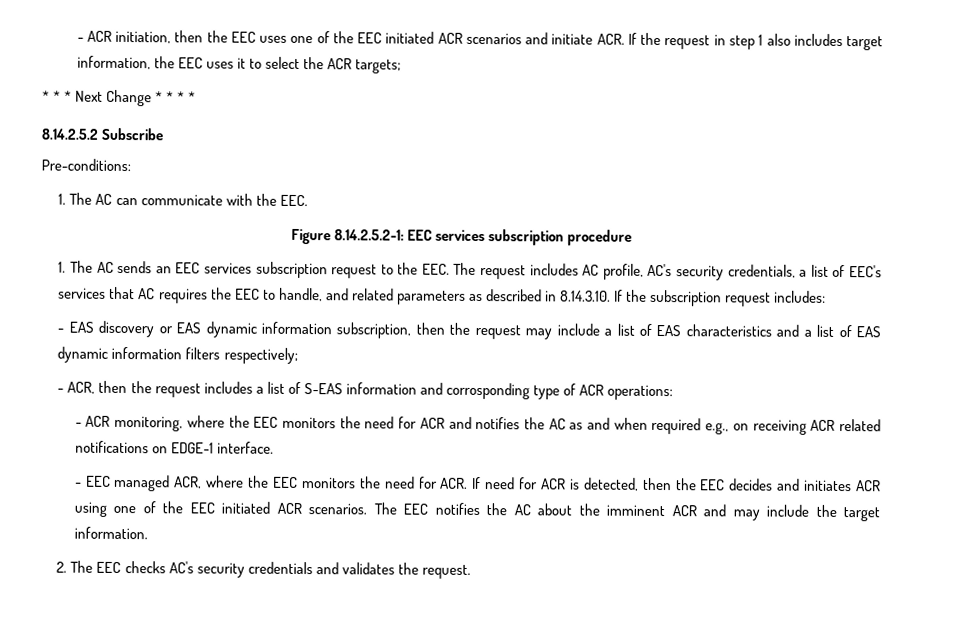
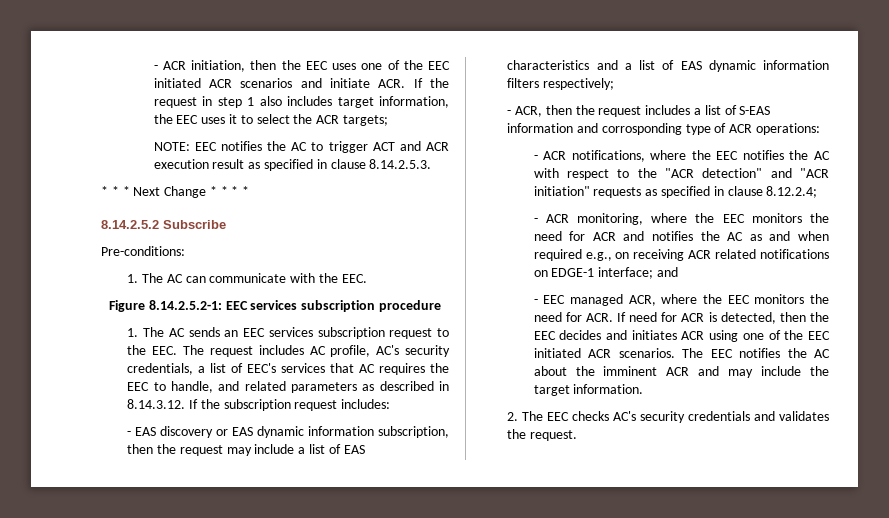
(402, 66) none -> [153,141,450,153] [153,159,432,171] // NOTE: EEC notifies the AC to trigger ACT and ACR execution result as specified in clause 8.14.2.5.3.
[560,290,612,302] 8.14.3.10. -> [127,399,186,409] 8.14.3.12.
(674, 392) none -> [533,150,830,162] [533,168,829,180] [533,186,818,198] // - ACR notifications, where the EEC notifies the AC with respect to the "ACR detection" and "ACR initiation" requests as specified in clause 8.12.2.4;
[216,441,274,454] interface. -> [598,267,678,279] interface; and

